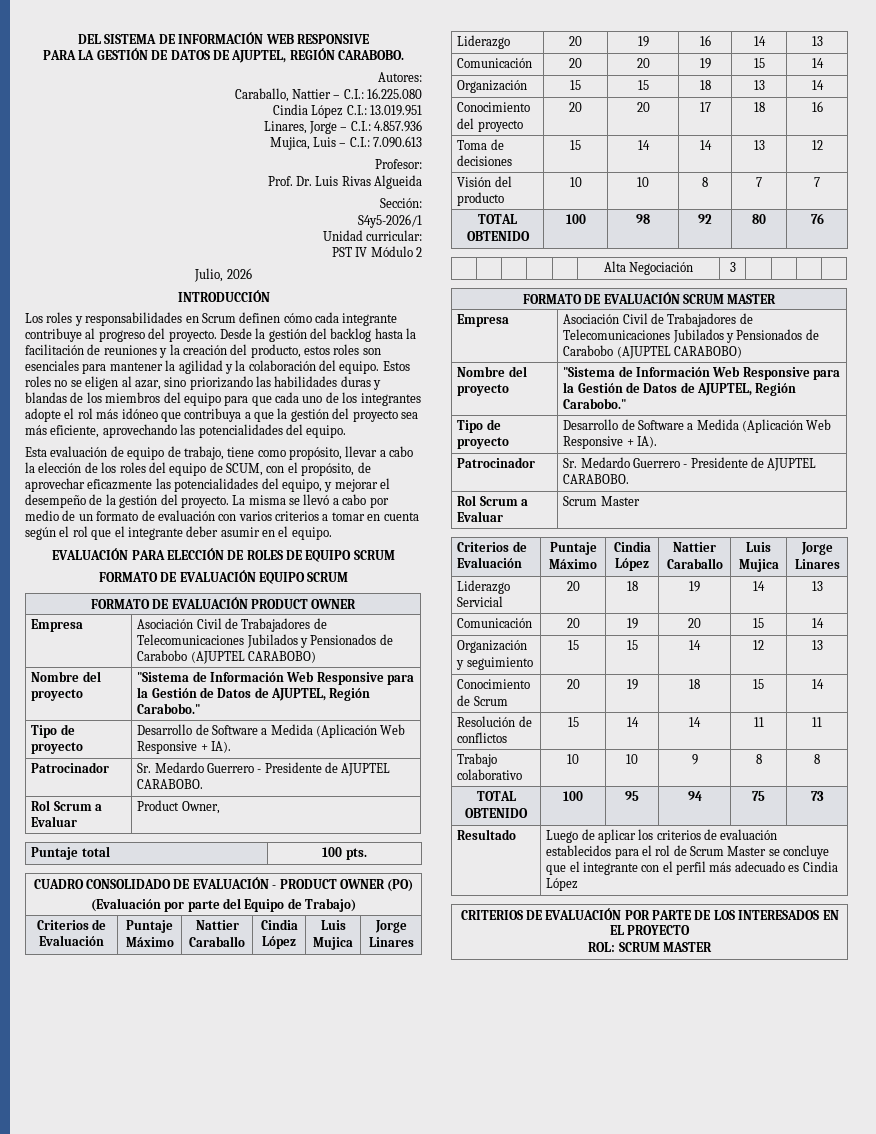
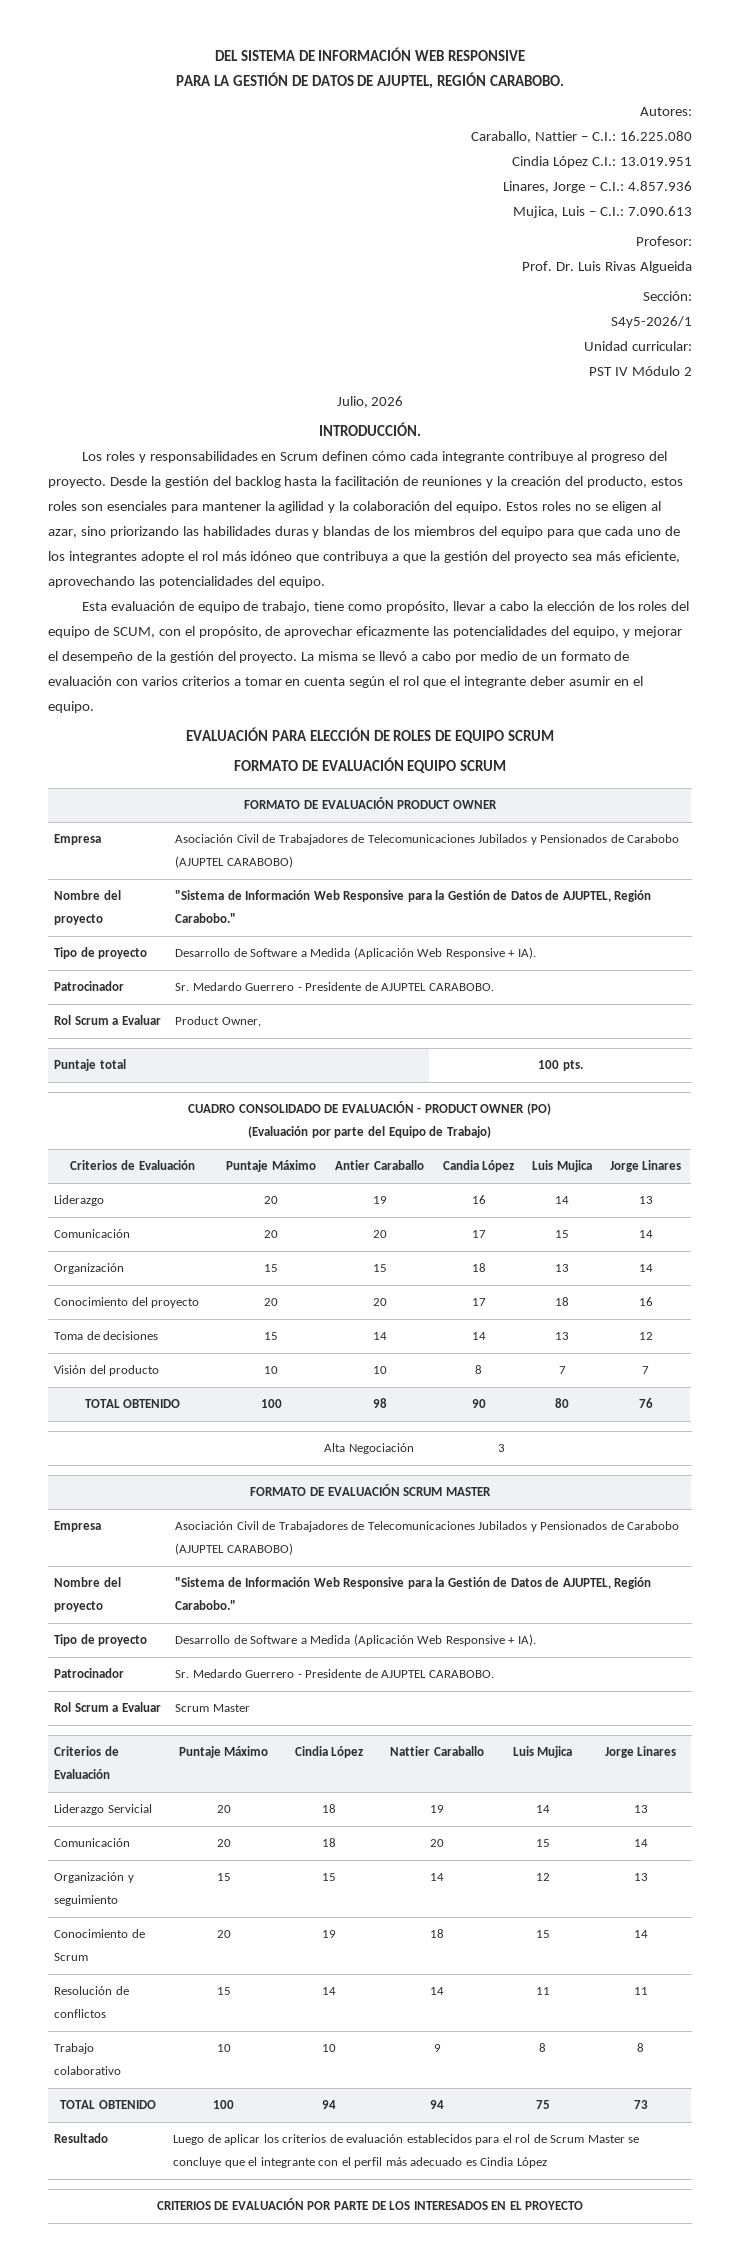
[177,290,270,302] INTRODUCCIÓN -> [319,422,421,436] INTRODUCCIÓN.
[195,920,239,930] [189,936,245,947] [260,919,298,930] Nattier Caraballo | Cindia -> [335,1160,424,1170] [442,1160,479,1170] Antier Caraballo | Candia
[699,58,711,69] 19 -> [471,1230,486,1238] 17
[698,214,712,224] 92 -> [471,1399,486,1408] 90
[626,618,638,629] 19 -> [322,1838,336,1847] 18
[625,791,639,801] 95 -> [322,2100,336,2109] 94
[588,942,712,952] // ROL: SCRUM MASTER -> (584, 2205) none

